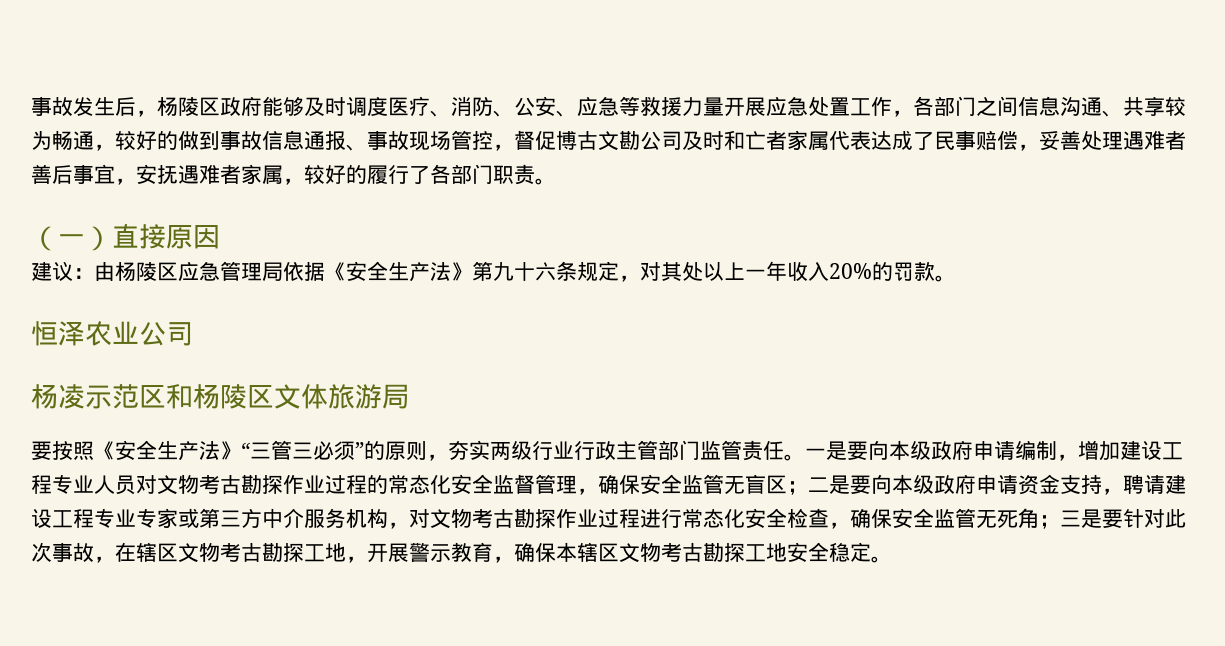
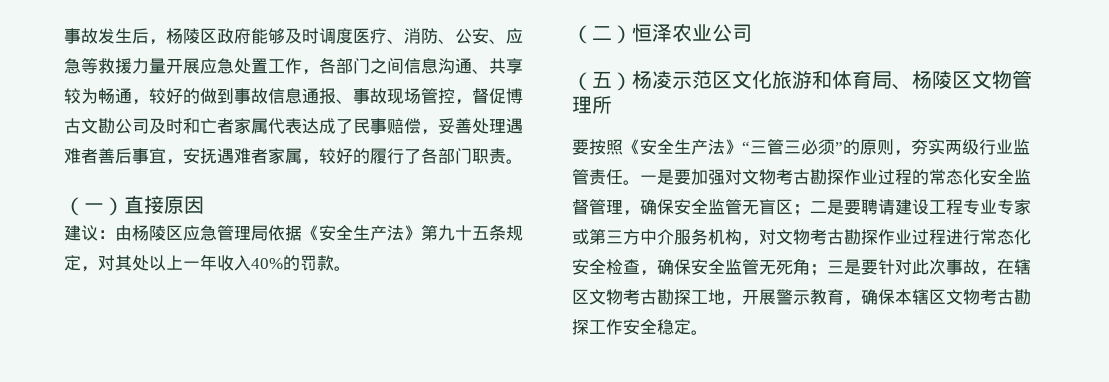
[535,262,556,281] 六 -> [472,226,489,240] 五
[829,263,872,279] 20% -> [251,258,283,269] 40%
(956, 278) none -> [572,25,632,44] （二）
(193, 334) none -> [572,71,632,91] （五）
[166,384,409,409] 和杨陵区文体旅游局 -> [732,70,1032,90] [572,96,612,114] 文化旅游和体育局、杨陵区文物管理所
[574,440,700,460] 行政主管部门 -> (1013, 146) none
[868,440,1183,461] [31,475,136,495] 向本级政府申请编制，增加建设工程专业人员 -> [691,169,725,185] 加强
[871,474,1123,495] 向本级政府申请资金支持， -> (861, 207) none
[766,543,787,562] 地 -> [606,319,623,335] 作

